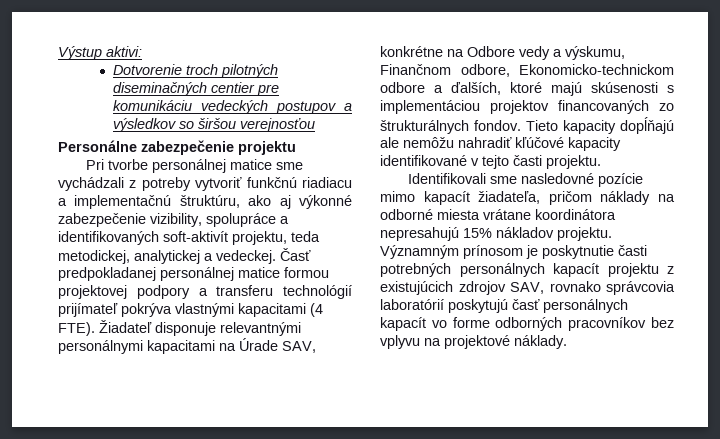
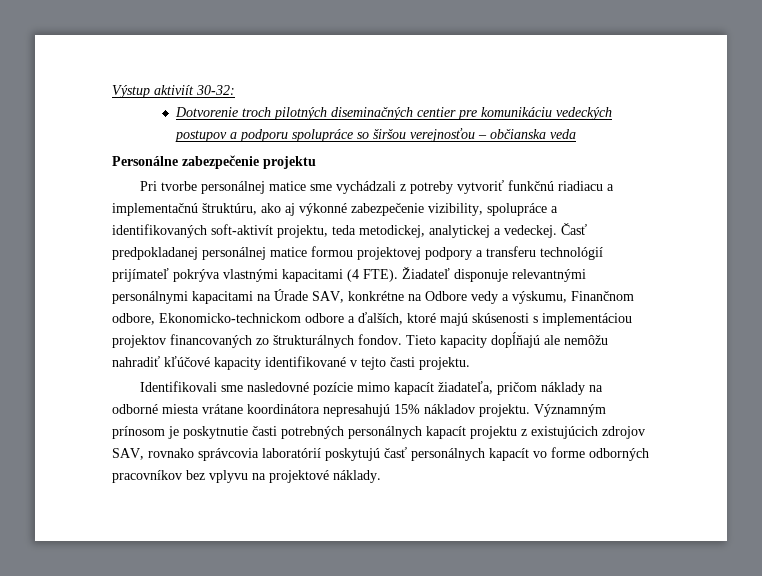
[106,46,142,57] aktivi: -> [154,85,235,95] aktiviít 30-32:
[113,118,177,132] výsledkov -> [239,129,353,142] podporu spolupráce
(316, 125) none -> [477,129,576,139] – občianska veda

